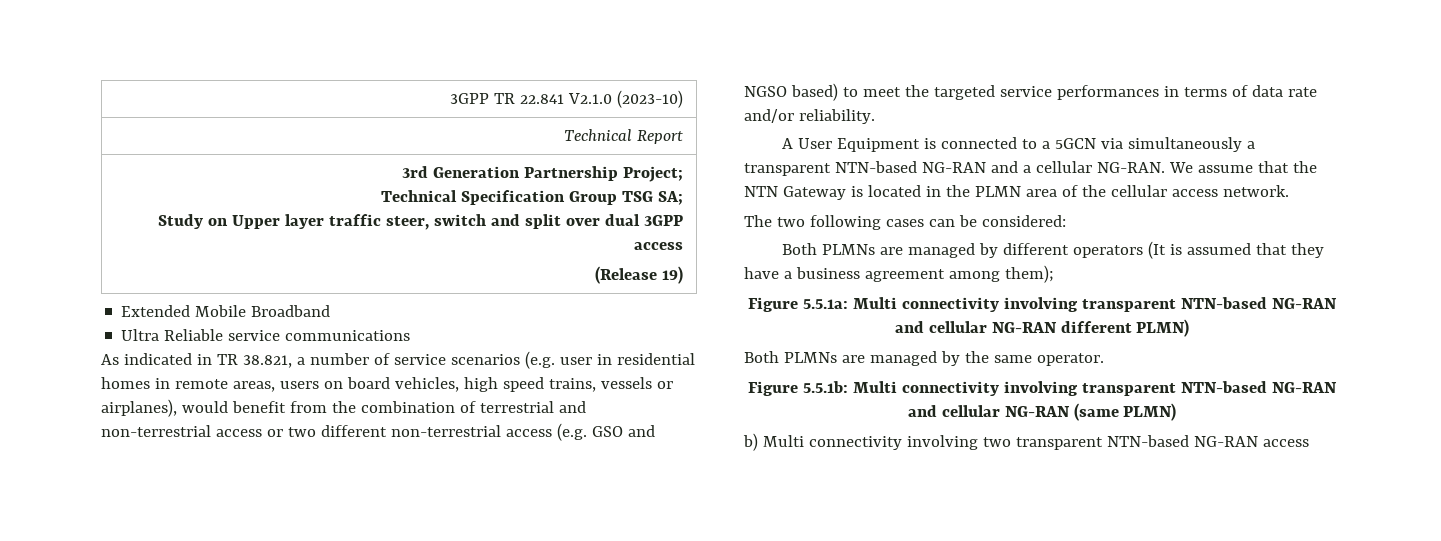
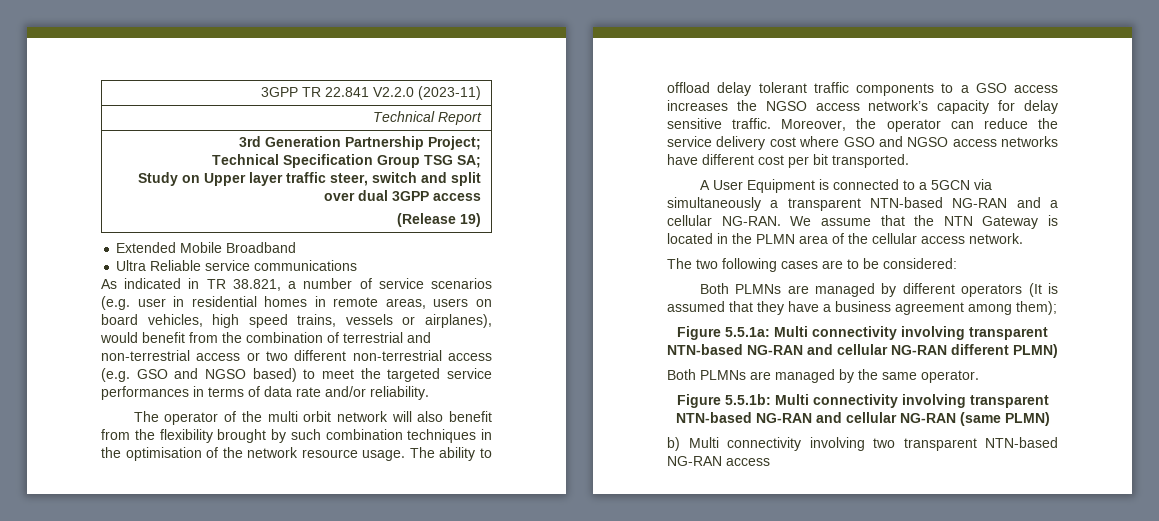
[568,90,684,108] V2.1.0 (2023-10) -> [373,86,482,100] V2.2.0 (2023-11)
(875, 116) none -> [133,411,493,425] [101,429,492,443] [101,447,492,461] [667,82,1058,96] [667,100,1058,114] [667,118,1058,132] [667,136,1058,150] [667,154,909,168] // The operator of the multi orbit network will also benefit from the flexibility brought by such combination techniques in the optimisation of the network resource usage. The ability to offload delay tolerant traffic components to a GSO access increases the NGSO access network’s capacity for delay sensitive traffic. Moreover, the operator can reduce the service delivery cost where GSO and NGSO access networks have different cost per bit transported.
[928,219,955,227] can -> [822,259,859,269] are to

